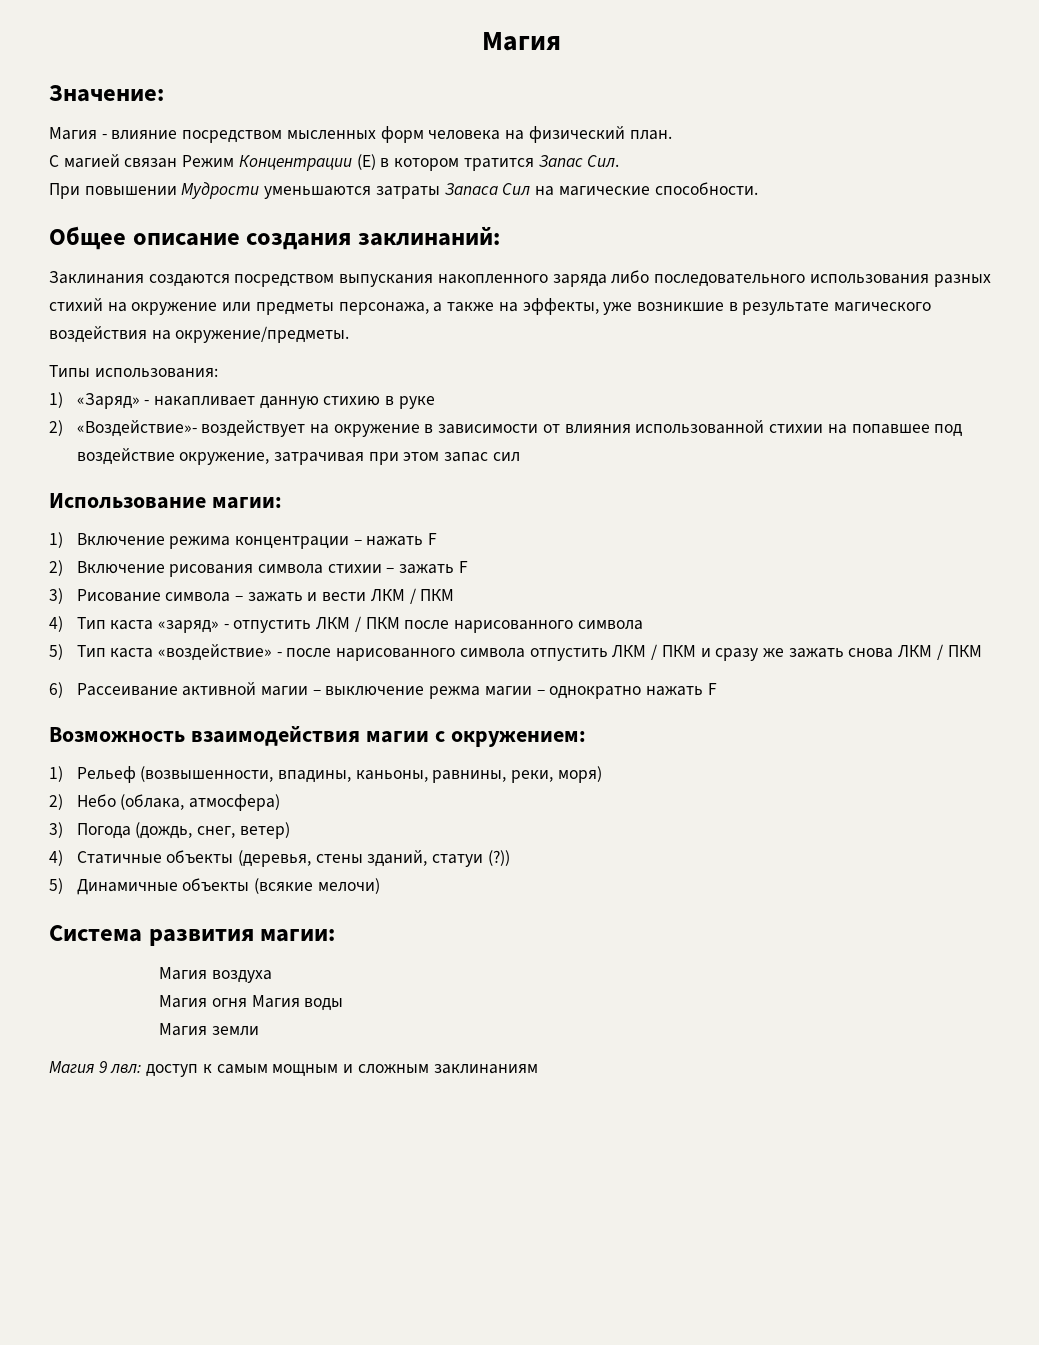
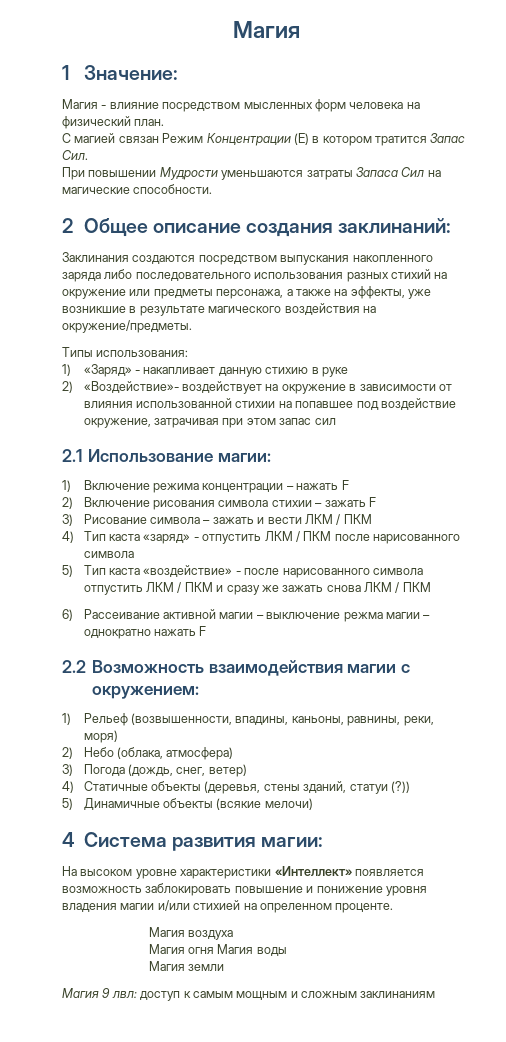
(561, 41) none -> [62,65,69,80] 1
(758, 188) none -> [62,218,73,233] 2
(520, 457) none -> [62,449,82,462] 2.1
(717, 689) none -> [62,660,86,673] 2.2
(380, 886) none -> [62,832,75,847] 4
(336, 935) none -> [62,866,424,879] [62,883,427,896] [62,900,394,913] // На высоком уровне характеристики «Интеллект» появляется возможность заблокировать повышение и понижение уровня владения магии и/или стихией на опреленном проценте.

